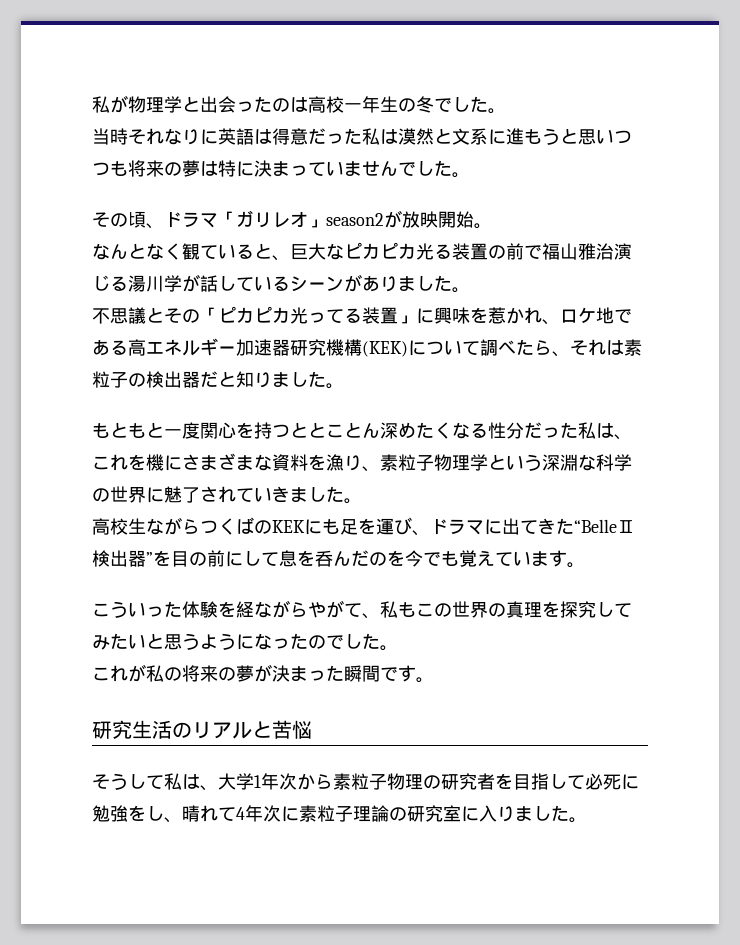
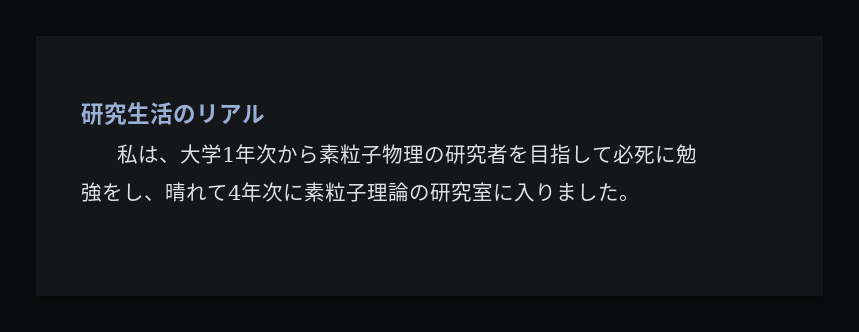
[92,95,506,114] [92,128,632,145] [92,160,470,178] [92,210,492,229] [92,242,632,261] [92,274,470,293] [92,306,632,325] [92,338,642,357] [92,371,344,389] [92,422,632,440] [92,453,632,472] [92,486,362,504] [92,517,635,536] [92,550,585,568] [92,600,632,619] [92,633,398,651] [92,664,434,683] 私が物理学と出会ったのは高校一年生の冬でした。 // 当時それなりに英語は得意だった私は漠然と文系に進もうと思いつつも将来の夢は特に決まっていませんでした。 // その頃、ドラマ「ガリレオ」season2が放映開始。 // なんとなく観ていると、巨大なピカピカ光る装置の前で福山雅治演じる湯川学が話しているシーンがありました。 // 不思議とその「ピカピカ光ってる装置」に興味を惹かれ、ロケ地である高エネルギー加速器研究機構(KEK)について調べたら、それは素粒子の検出器だと知りました。 // もともと一度関心を持つととことん深めたくなる性分だった私は、これを機にさまざまな資料を漁り、素粒子物理学という深淵な科学の世界に魅了されていきました。 // 高校生ながらつくばのKEKにも足を運び、ドラマに出てきた“BelleⅡ検出器”を目の前にして息を呑んだのを今でも覚えています。 // こういった体験を経ながらやがて、私もこの世界の真理を探究してみたいと思うようになったのでした。 // これが私の将来の夢が決まった瞬間です。 // -> (81, 114) none
[252,720,312,739] [92,773,164,790] と苦悩 // そうして -> (265, 114) //

